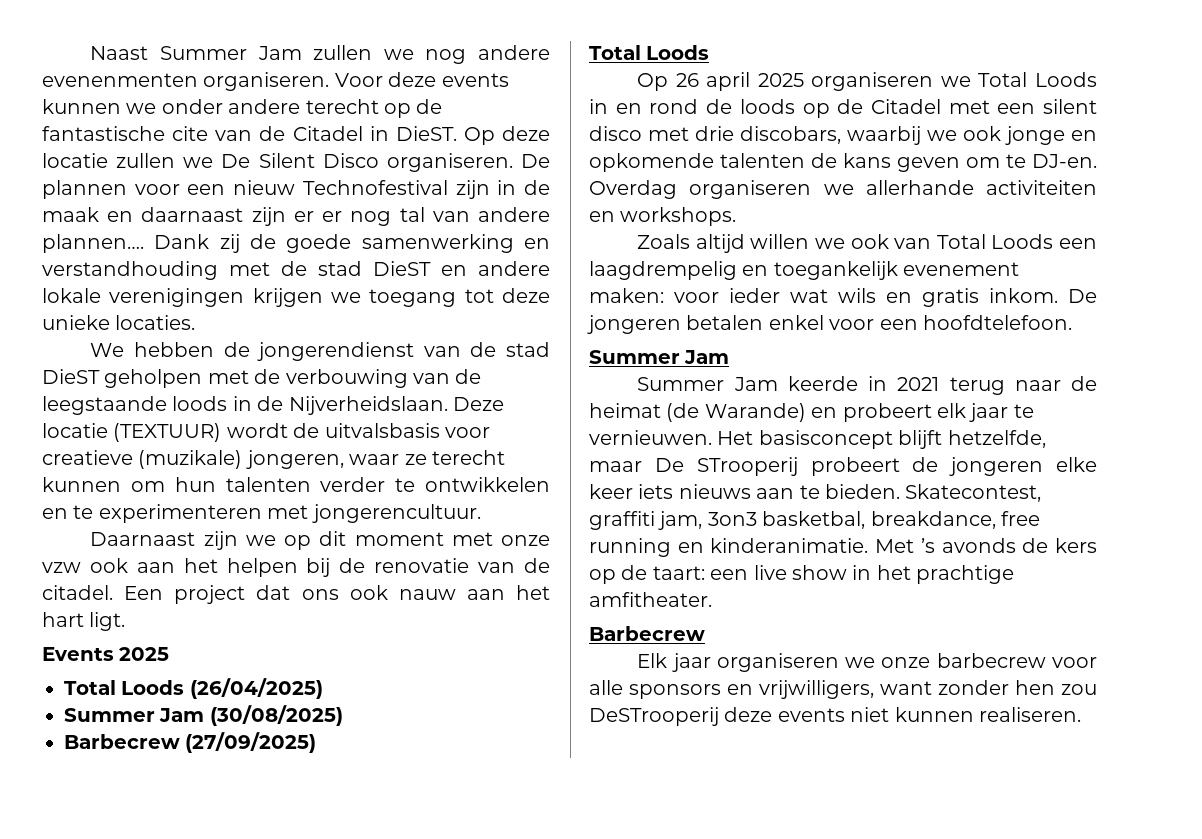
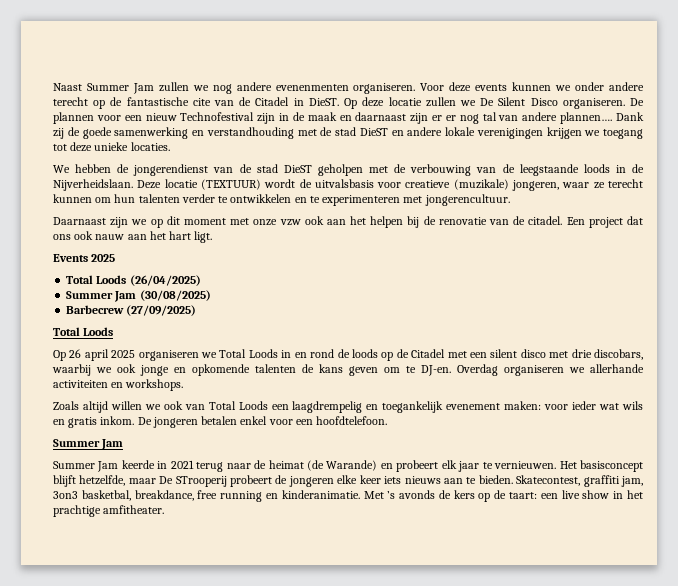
[589,626,705,641] [637,653,1097,672] [589,680,1097,699] [589,707,1081,726] // Barbecrew // Elk jaar organiseren we onze barbecrew voor alle sponsors en vrijwilligers, want zonder hen zou DeSTrooperij deze events niet kunnen realiseren. -> (165, 509) none

